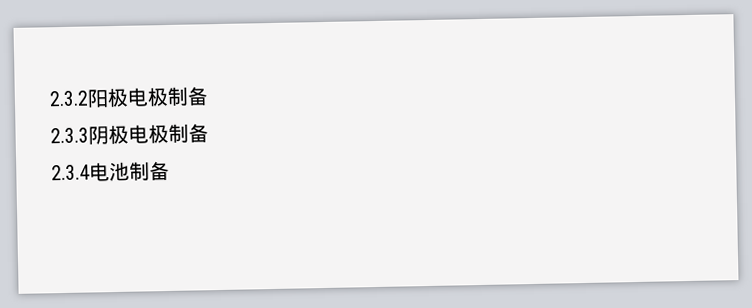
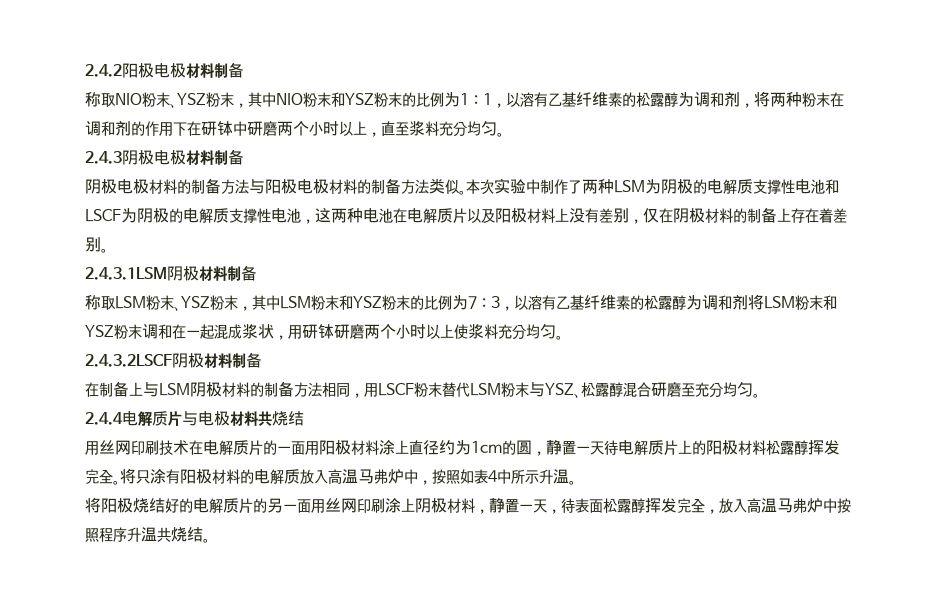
[49,86,209,108] [50,123,209,145] [51,160,170,182] 2.3.2阳极电极制备 // 2.3.3阴极电极制备 // 2.3.4电池制备 -> [85,62,244,78] [85,91,844,108] [85,121,504,137] [85,149,244,165] [85,178,839,195] [85,207,847,224] [85,237,108,253] [85,265,257,281] [85,294,837,311] [85,324,563,340] [85,352,262,368] [85,381,760,398] [85,411,304,426] [85,439,840,456] [85,468,576,485] [85,497,851,514] [85,527,210,543] 2.4.2阳极电极材料制备 // 称取NIO粉末、YSZ粉末，其中NIO粉末和YSZ粉末的比例为1：1，以溶有乙基纤维素的松露醇为调和剂，将两种粉末在调和剂的作用下在研钵中研磨两个小时以上，直至浆料充分均匀。 // 2.4.3阴极电极材料制备 // 阴极电极材料的制备方法与阳极电极材料的制备方法类似。本次实验中制作了两种LSM为阴极的电解质支撑性电池和LSCF为阴极的电解质支撑性电池，这两种电池在电解质片以及阳极材料上没有差别，仅在阴极材料的制备上存在着差别。 // 2.4.3.1LSM阴极材料制备 // 称取LSM粉末、YSZ粉末，其中LSM粉末和YSZ粉末的比例为7：3，以溶有乙基纤维素的松露醇为调和剂将LSM粉末和YSZ粉末调和在一起混成浆状，用研钵研磨两个小时以上使浆料充分均匀。 // 2.4.3.2LSCF阴极材料制备 // 在制备上与LSM阴极材料的制备方法相同，用LSCF粉末替代LSM粉末与YSZ、松露醇混合研磨至充分均匀。 // 2.4.4电解质片与电极材料共烧结 // 用丝网印刷技术在电解质片的一面用阳极材料涂上直径约为1cm的圆，静置一天待电解质片上的阳极材料松露醇挥发完全。将只涂有阳极材料的电解质放入高温马弗炉中，按照如表4中所示升温。 // 将阳极烧结好的电解质片的另一面用丝网印刷涂上阴极材料，静置一天，待表面松露醇挥发完全，放入高温马弗炉中按照程序升温共烧结。

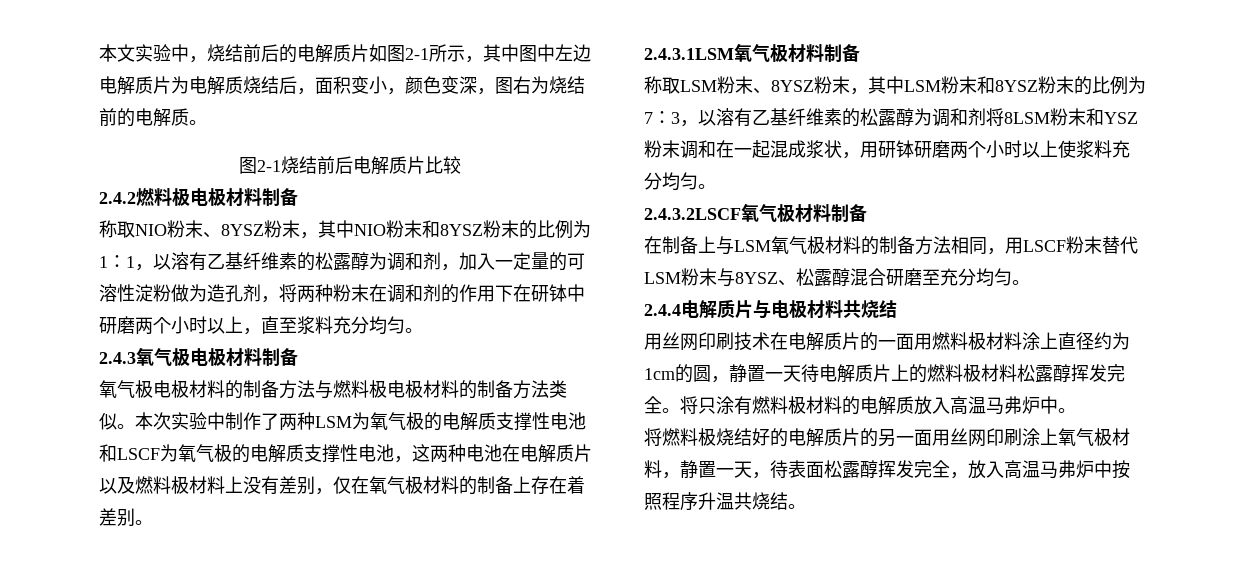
[85,63,138,78] 2.4.2阳 -> [99,44,591,63] [99,76,585,95] [99,108,207,127] [239,156,461,175] [99,188,172,206] 本文实验中，烧结前后的电解质片如图2-1所示，其中图中左边电解质片为电解质烧结后，面积变小，颜色变深，图右为烧结前的电解质。 // 图2-1烧结前后电解质片比较 // 2.4.2燃料
[177,93,206,105] YSZ -> [221,224,264,236] 8YSZ
[345,93,374,105] YSZ -> [440,224,483,236] 8YSZ
(754, 105) none -> [459,252,585,271] [99,284,279,303] 加入一定量的可溶性淀粉做为造孔剂，
[122,149,244,165] [85,179,101,194] 阴极电极材料制备 // 阴 -> [136,347,298,367] [99,380,135,398] 氧气极电极材料制备 // 氧气
[265,179,281,194] 阳 -> [333,380,369,398] 燃料
[661,179,677,194] 阴 -> [370,412,406,430] 氧气
[137,208,153,223] 阴 -> [178,444,214,462] 氧气
[495,208,511,223] 阳 -> [135,476,171,494] 燃料
[673,208,689,223] 阴 -> [369,476,405,494] 氧气
[167,266,183,281] 阴 -> [734,43,770,62] 氧气
[181,296,210,308] YSZ -> [771,80,814,92] 8YSZ
[353,296,382,308] YSZ -> [995,80,1038,92] 8YSZ
[764,296,795,309] LSM -> [1004,112,1050,124] 8LSM
[172,353,188,368] 阴 -> [741,203,777,222] 氧气
[190,382,206,397] 阴 -> [771,236,807,254] 氧气
[545,383,574,395] YSZ -> [735,272,778,284] 8YSZ
[319,440,335,455] 阳 -> [932,332,968,350] 燃料
[706,440,722,455] 阳 -> [927,364,963,382] 燃料
[180,469,196,484] 阳 -> [752,396,788,414] 燃料
[418,469,569,485] ，按照如表4中所示升温 -> (1058, 405) none
[101,498,117,513] 阳 -> [662,428,698,446] 燃料
[415,498,431,513] 阴 -> [1058,428,1094,446] 氧气

